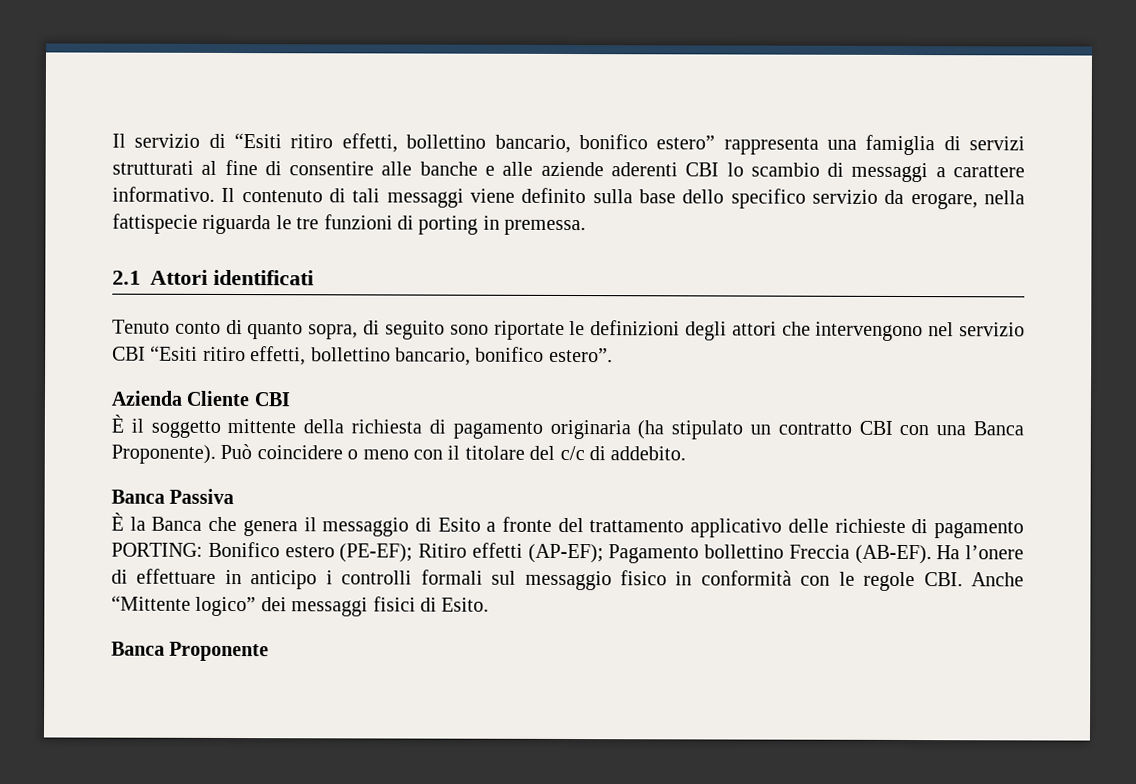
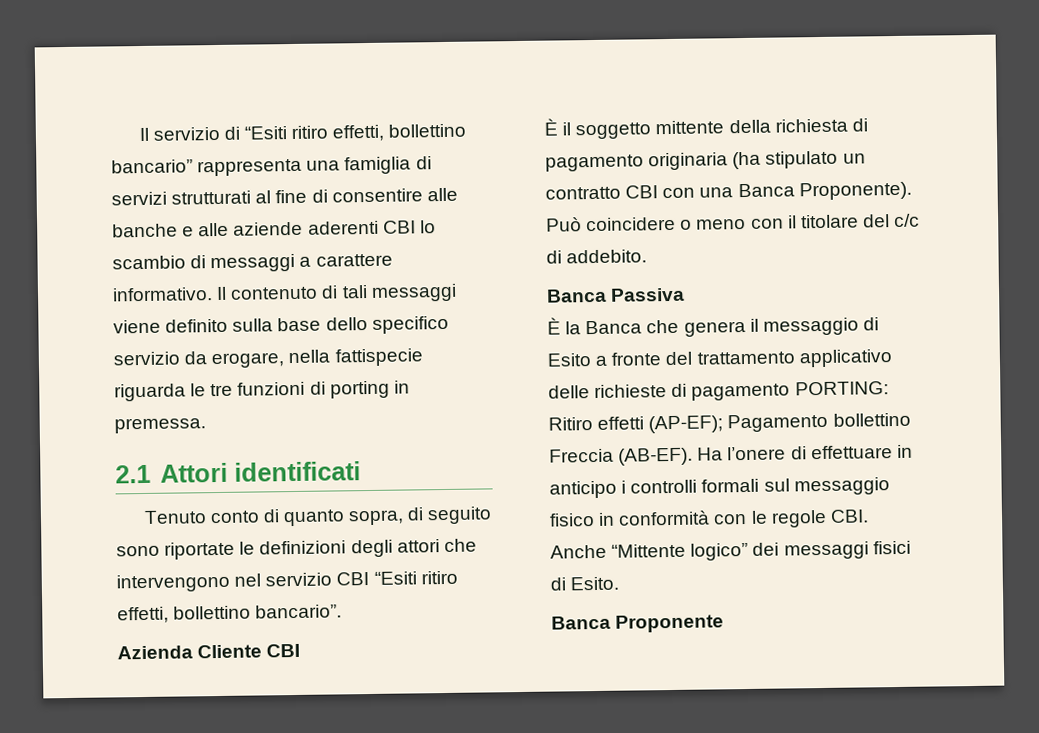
[494,134,716,154] bancario, bonifico estero” -> [111,159,193,174] bancario”
[395,346,613,366] bancario, bonifico estero”. -> [255,604,343,619] bancario”.
[207,541,414,563] Bonifico estero (PE-EF); -> (889, 388) none

